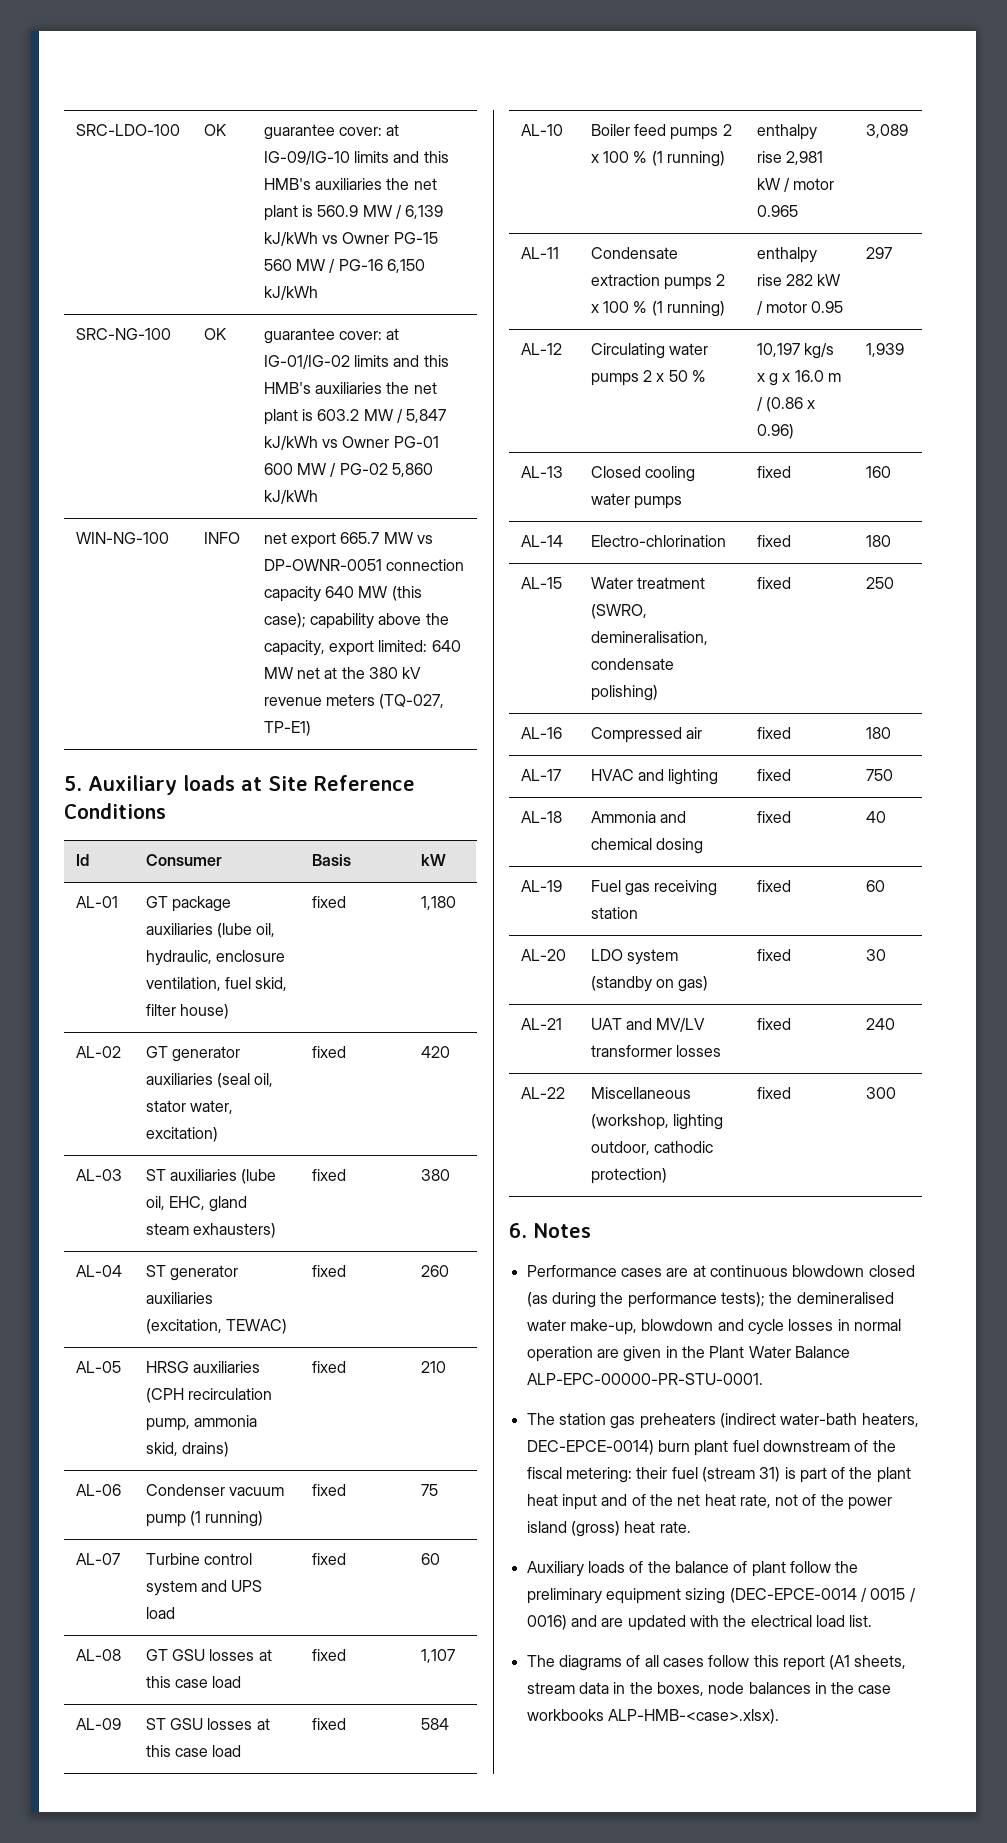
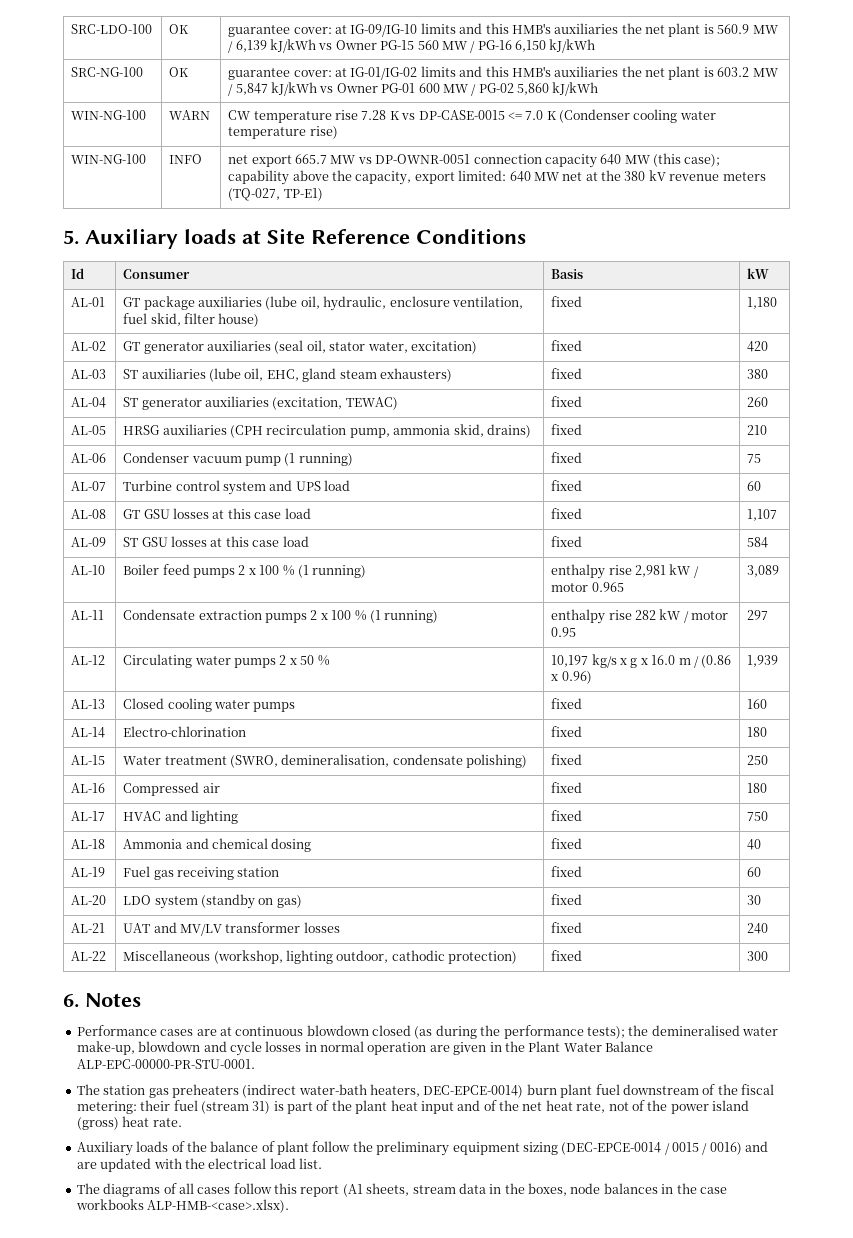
(318, 497) none -> [71,110,147,120] [169,110,211,120] [228,109,716,123] [228,126,338,139] // WIN-NG-100 | WARN | CW temperature rise 7.28 K vs DP-CASE-0015 <= 7.0 K (Condenser cooling water temperature rise)

